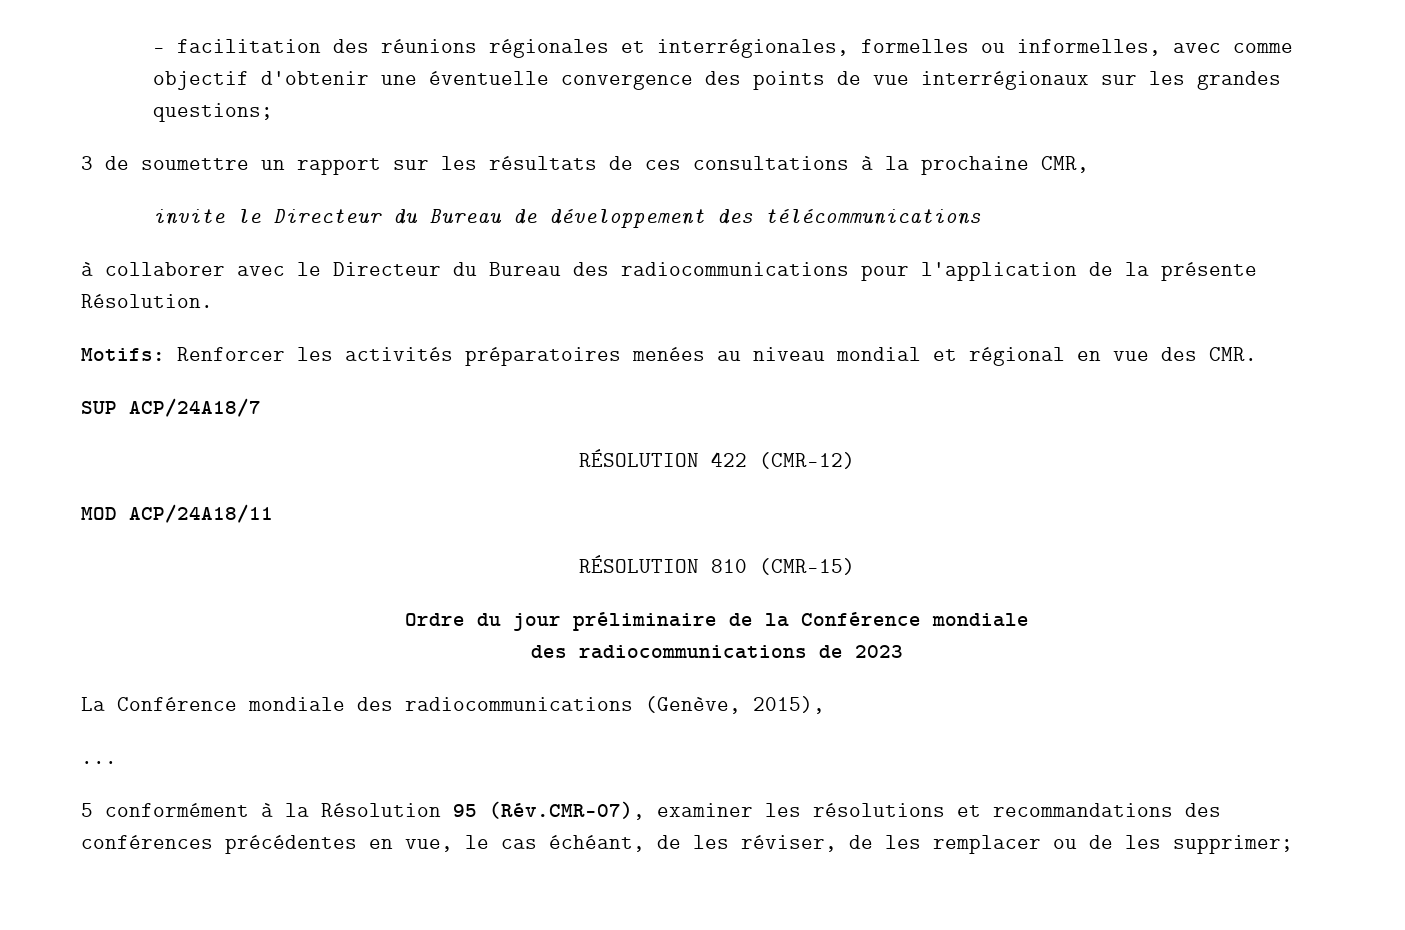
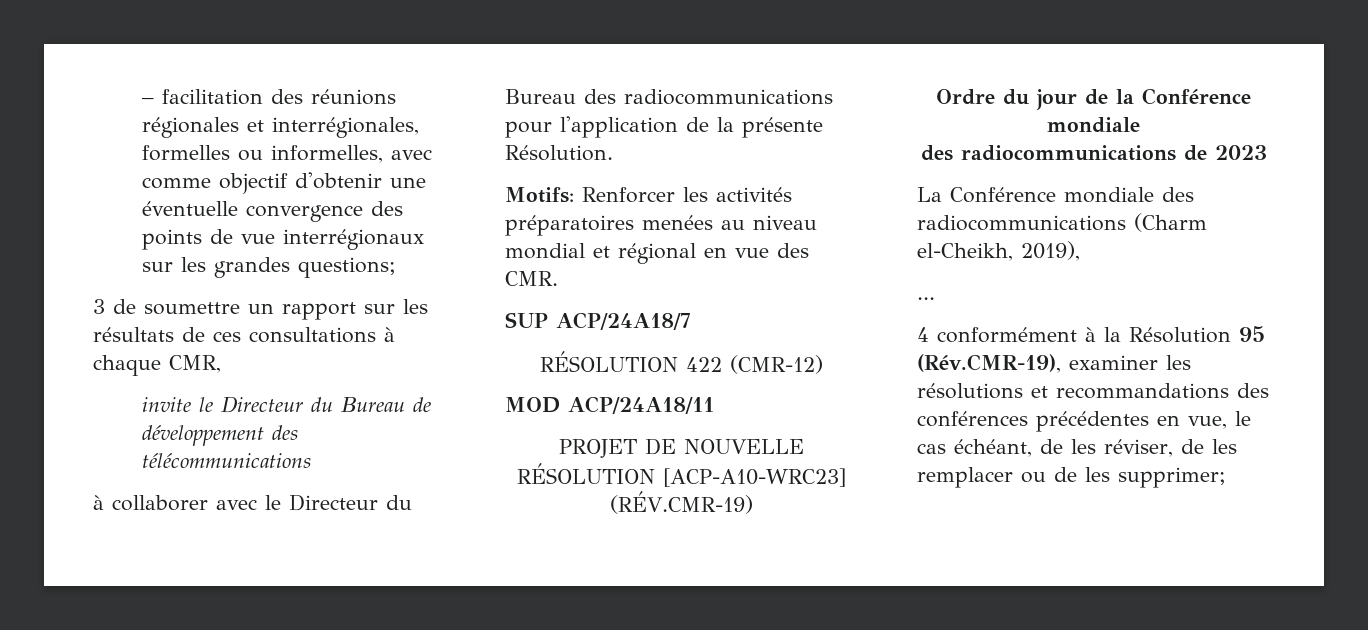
[885,156,1029,175] la prochaine -> [93,355,161,376] chaque
[579,555,855,575] RÉSOLUTION 810 (CMR-15) -> [559,438,804,458] [517,463,846,487] [610,491,754,514] PROJET DE NOUVELLE RÉSOLUTION [ACP-A10-WRC23] (RÉV.CMR-19)
[573,612,717,631] préliminaire -> (1077, 99) none
[645,696,825,714] (Genève, 2015), -> [1134,213,1207,232] [917,241,1080,261] (Charm el-Cheikh, 2019),
[81,803,93,817] 5 -> [917,327,929,342] 4
[489,801,645,820] (Rév.CMR-07), -> [917,354,1061,373] (Rév.CMR-19),

